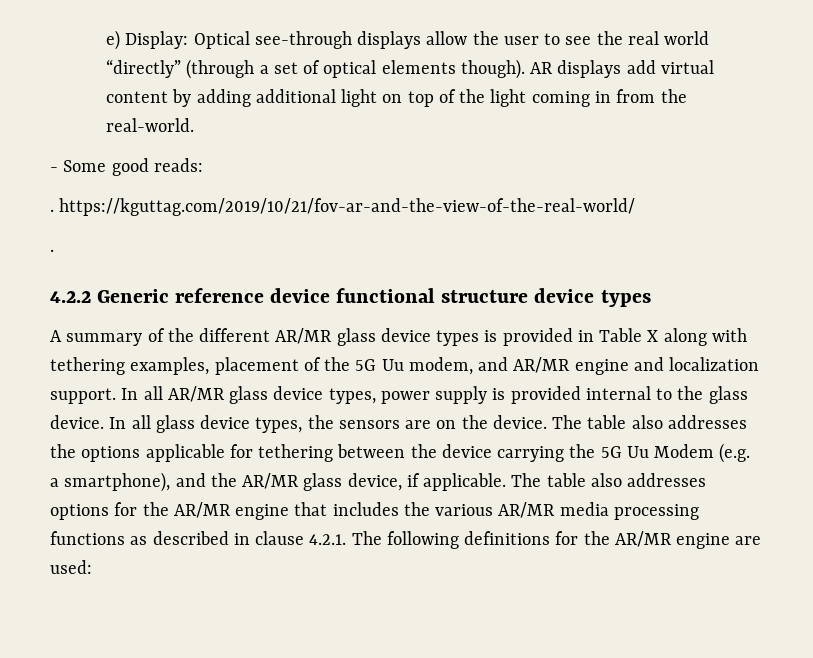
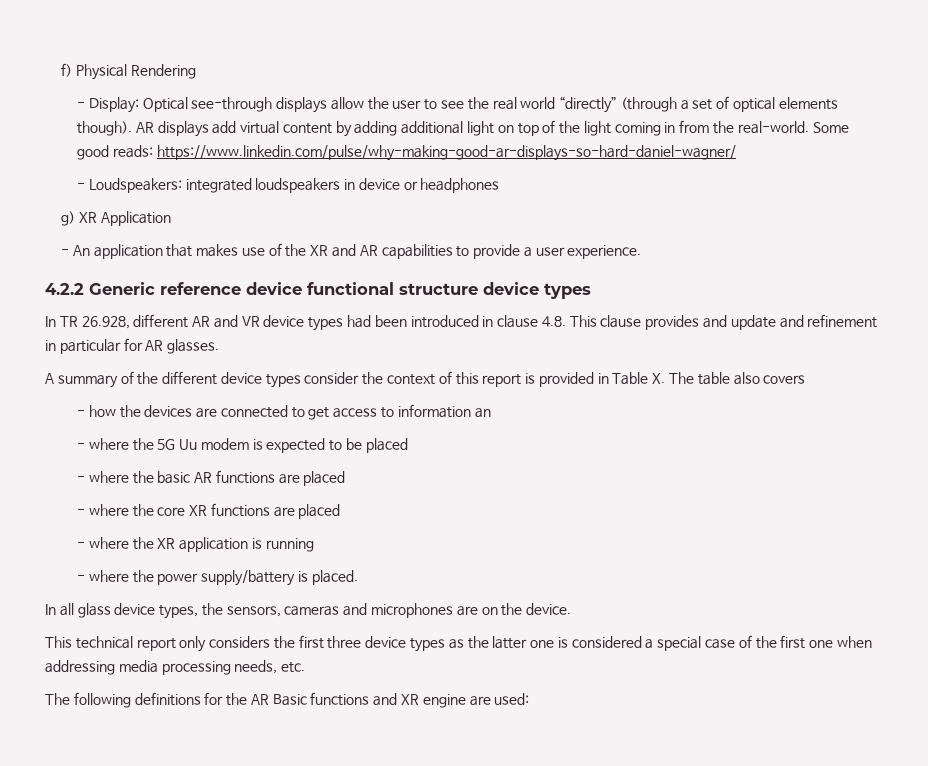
[106,30,121,50] e) -> [60,63,196,80] [76,102,85,108] f) Physical Rendering // -
[50,167,58,172] // - -> (809, 127) none
[50,198,636,216] [50,249,54,252] // . https://kguttag.com/2019/10/21/fov-ar-and-the-view-of-the-real-world/ // . -> [156,145,736,161] [76,178,500,193] [60,211,171,226] [60,243,642,259] https://www.linkedin.com/pulse/why-making-good-ar-displays-so-hard-daniel-wagner/ // - Loudspeakers: integrated loudspeakers in device or headphones // g) XR Application // - An application that makes use of the XR and AR capabilities to provide a user experience.
(651, 298) none -> [45,314,878,331] [45,338,220,354] // In TR 26.928, different AR and VR device types had been introduced in clause 4.8. This clause provides and update and refinement in particular for AR glasses.
[275,328,747,346] [50,357,760,375] [50,386,748,404] [50,415,104,429] AR/MR glass device types is provided in Table X along with tethering examples, placement of the 5G Uu modem, and AR/MR engine and localization support. In all AR/MR glass device types, power supply is provided internal to the glass device. -> [220,371,806,388] [76,404,491,420] [76,438,408,453] [76,470,346,486] [76,503,341,519] [76,537,314,552] [76,570,358,586] device types consider the context of this report is provided in Table X. The table also covers // - how the devices are connected to get access to information an // - where the 5G Uu modem is expected to be placed // - where the basic AR functions are placed // - where the core XR functions are placed // - where the XR application is running // - where the power supply/battery is placed. //
[338,420,400,429] sensors -> [226,603,454,618] sensors, cameras and microphones
[552,415,747,429] [50,443,751,463] [50,472,707,492] [50,502,699,520] [50,531,347,545] The table also addresses the options applicable for tethering between the device carrying the 5G Uu Modem (e.g. a smartphone), and the AR/MR glass device, if applicable. The table also addresses options for the AR/MR engine that includes the various AR/MR media processing functions as described in clause 4.2.1. -> [45,635,872,652] [45,660,306,675] // This technical report only considers the first three device types as the latter one is considered a special case of the first one when addressing media processing needs, etc. //
[614,531,672,547] AR/MR -> [250,692,420,706] AR Basic functions and XR

